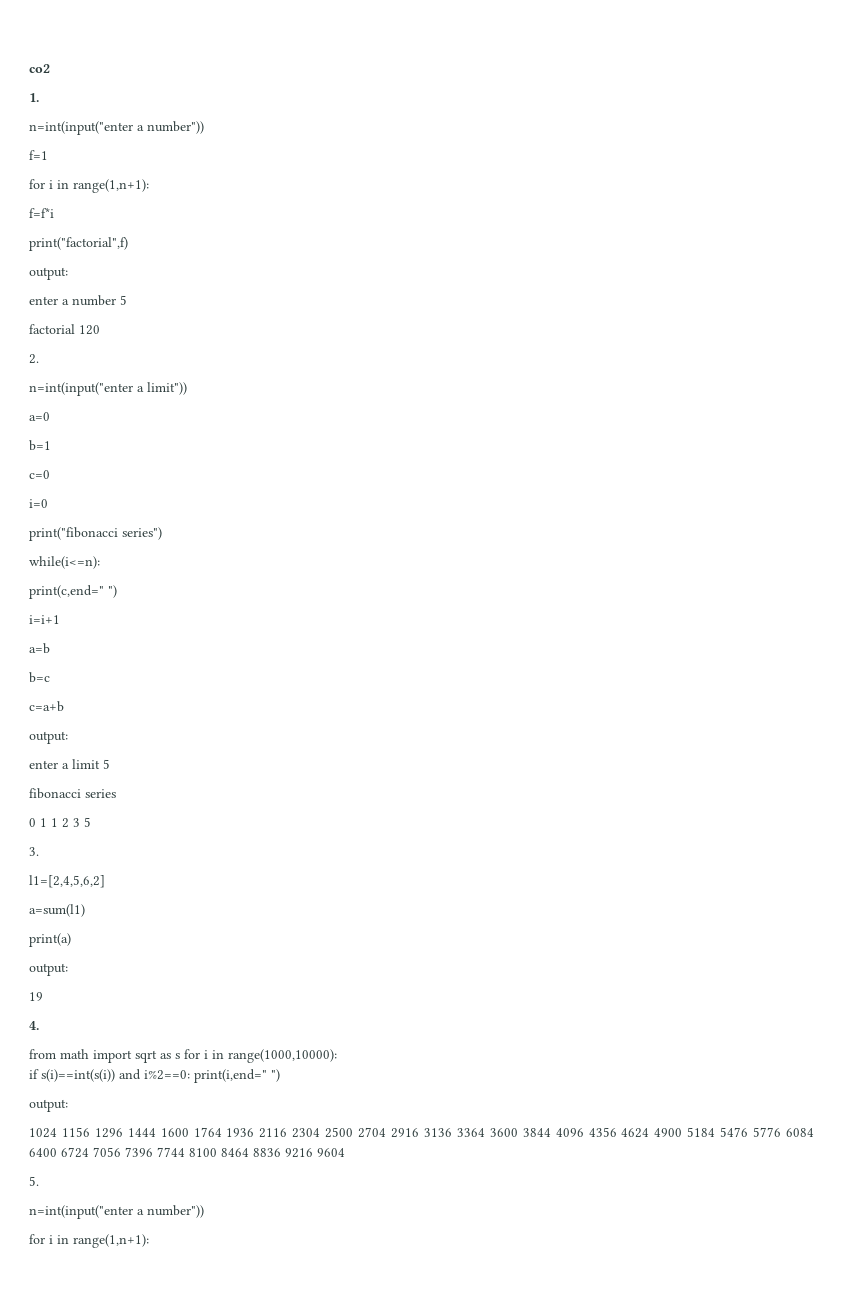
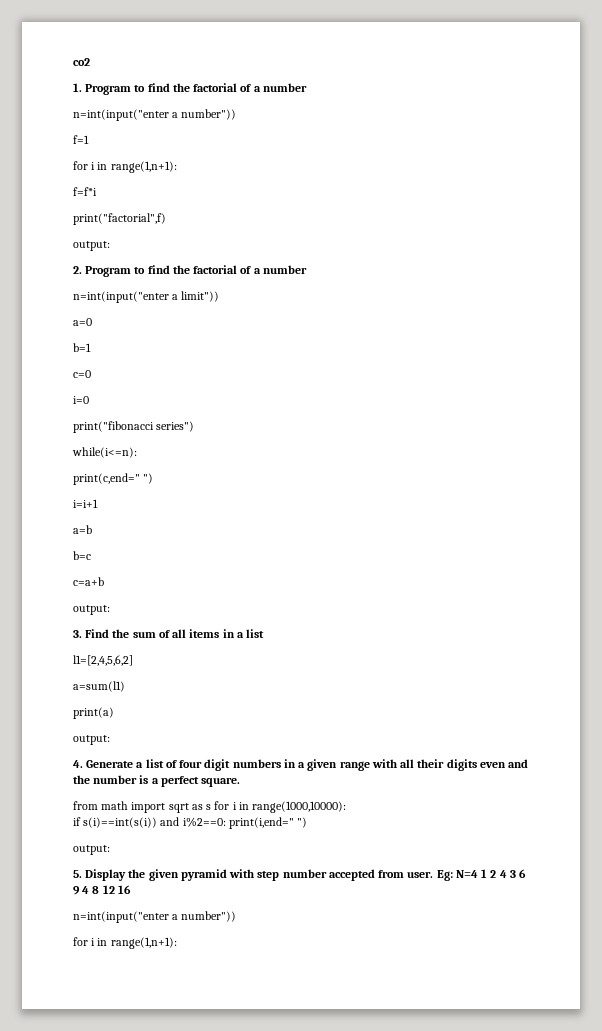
(39, 97) none -> [85,83,307,95] Program to find the factorial of a number
[29,295,127,306] [29,324,100,335] [29,354,39,364] enter a number 5 // factorial 120 // 2. -> [73,265,307,277] 2. Program to find the factorial of a number
[29,759,110,769] [29,788,116,799] [29,817,91,828] [29,847,39,856] enter a limit 5 // fibonacci series // 0 1 1 2 3 5 // 3. -> [73,629,265,638] 3. Find the sum of all items in a list
[29,992,43,1001] // 19 -> (110, 740) none
(39, 1025) none -> [86,759,529,771] [73,775,241,787] Generate a list of four digit numbers in a given range with all their digits even and the number is a perfect square.
[29,1127,815,1138] [29,1147,345,1158] [29,1176,39,1186] 1024 1156 1296 1444 1600 1764 1936 2116 2304 2500 2704 2916 3136 3364 3600 3844 4096 4356 4624 4900 5184 5476 5776 6084 6400 6724 7056 7396 7744 8100 8464 8836 9216 9604 // 5. -> [73,869,527,881] [73,885,131,895] 5. Display the given pyramid with step number accepted from user. Eg: N=4 1 2 4 3 6 9 4 8 12 16

